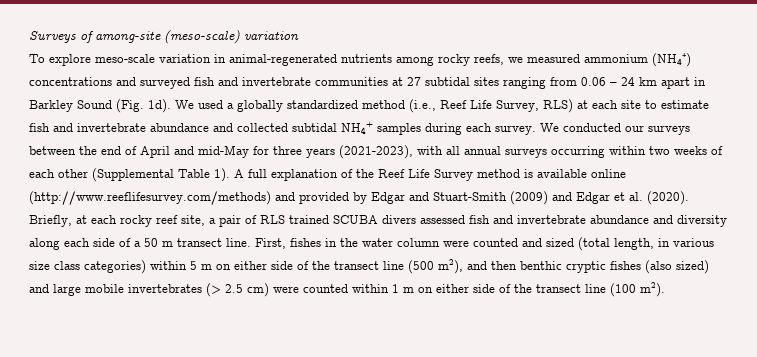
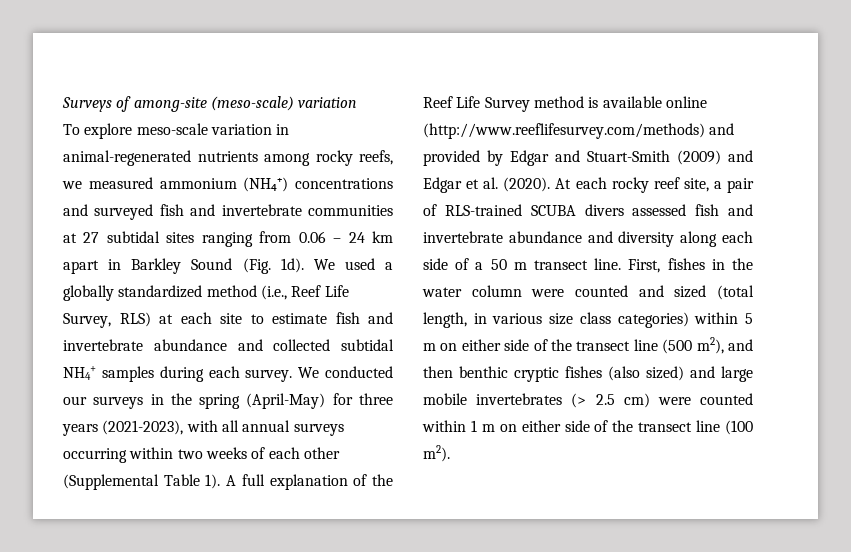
[29,145,249,158] between the end of April and mid-May -> [150,393,326,409] in the spring (April-May)
[29,215,87,227] Briefly, at -> [555,178,572,189] At
[260,215,329,224] RLS trained -> [444,204,522,216] RLS-trained

